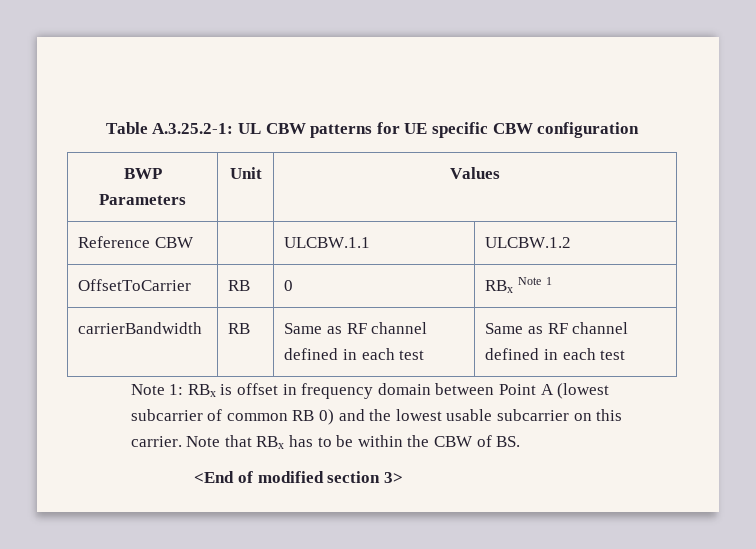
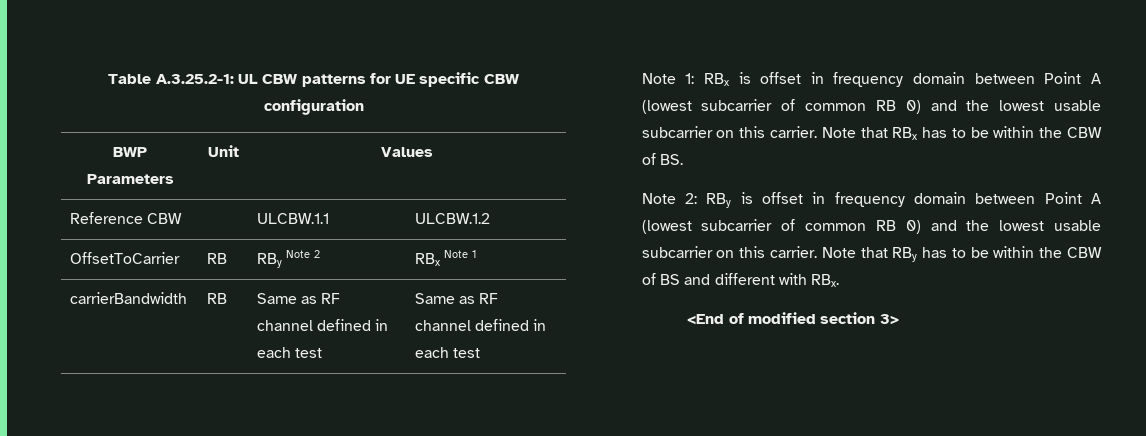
[284,280,294,291] 0 -> [256,250,321,268] RBy Note 2
(521, 441) none -> [641,192,1101,208] [641,219,1101,234] [641,246,1102,262] [641,273,840,287] // Note 2: RBy is offset in frequency domain between Point A (lowest subcarrier of common RB 0) and the lowest usable subcarrier on this carrier. Note that RBy has to be within the CBW of BS and different with RBx.

